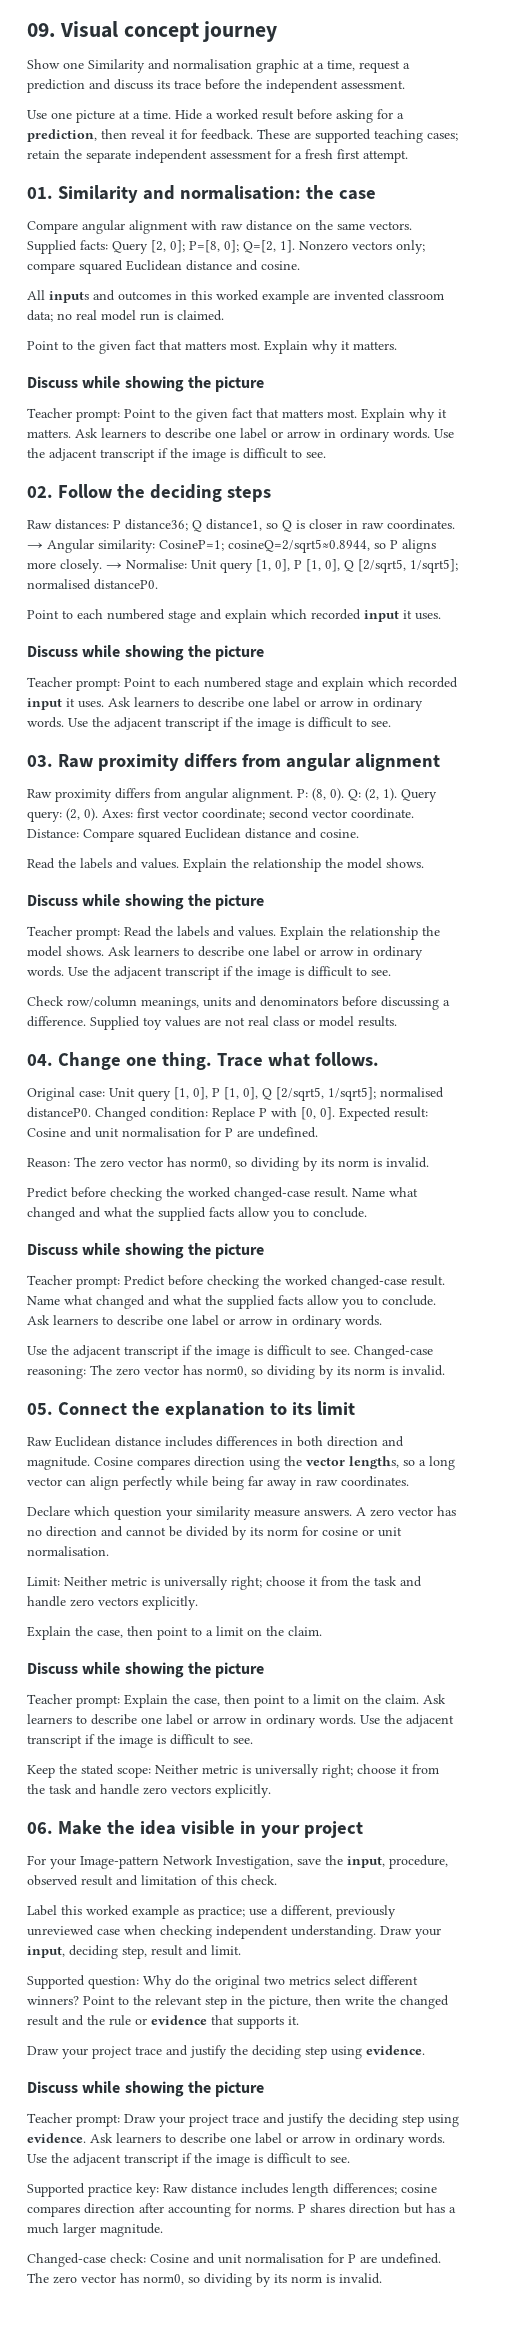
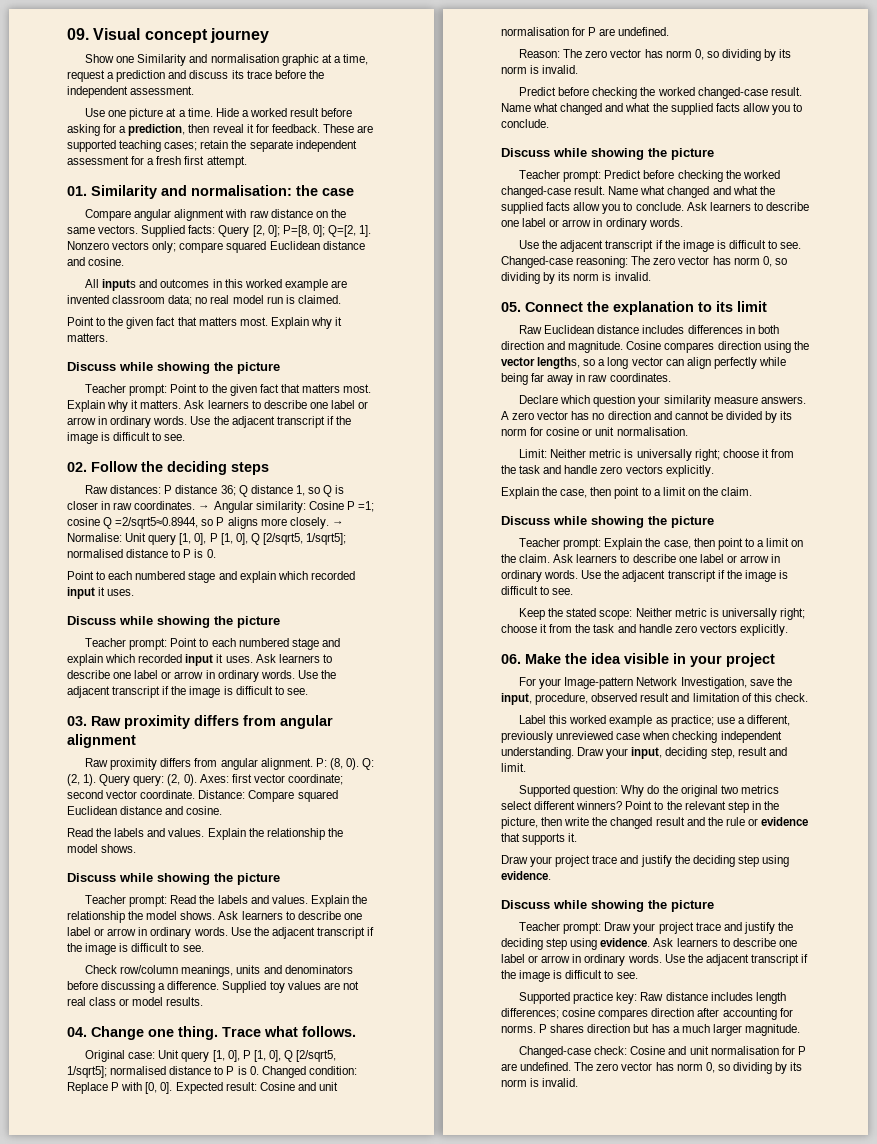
[125,519,262,532] distance36; Q distance1, -> [175,485,305,497] distance 36; Q distance 1,
[159,539,370,553] CosineP=1; cosineQ=2/sqrt5≈0.8944, -> [308,501,374,512] [67,517,199,529] Cosine P =1; cosine Q =2/sqrt5≈0.8944,
[94,579,158,590] distanceP0. -> [126,549,216,558] distance to P is 0.
[27,1107,91,1118] distanceP0. -> [169,1066,259,1075] distance to P is 0.
[190,1158,231,1169] norm0, -> [665,49,704,60] norm 0,
[206,1366,247,1377] norm0, -> [733,256,772,267] norm 0,
[143,2274,184,2285] norm0, -> [676,1062,715,1073] norm 0,

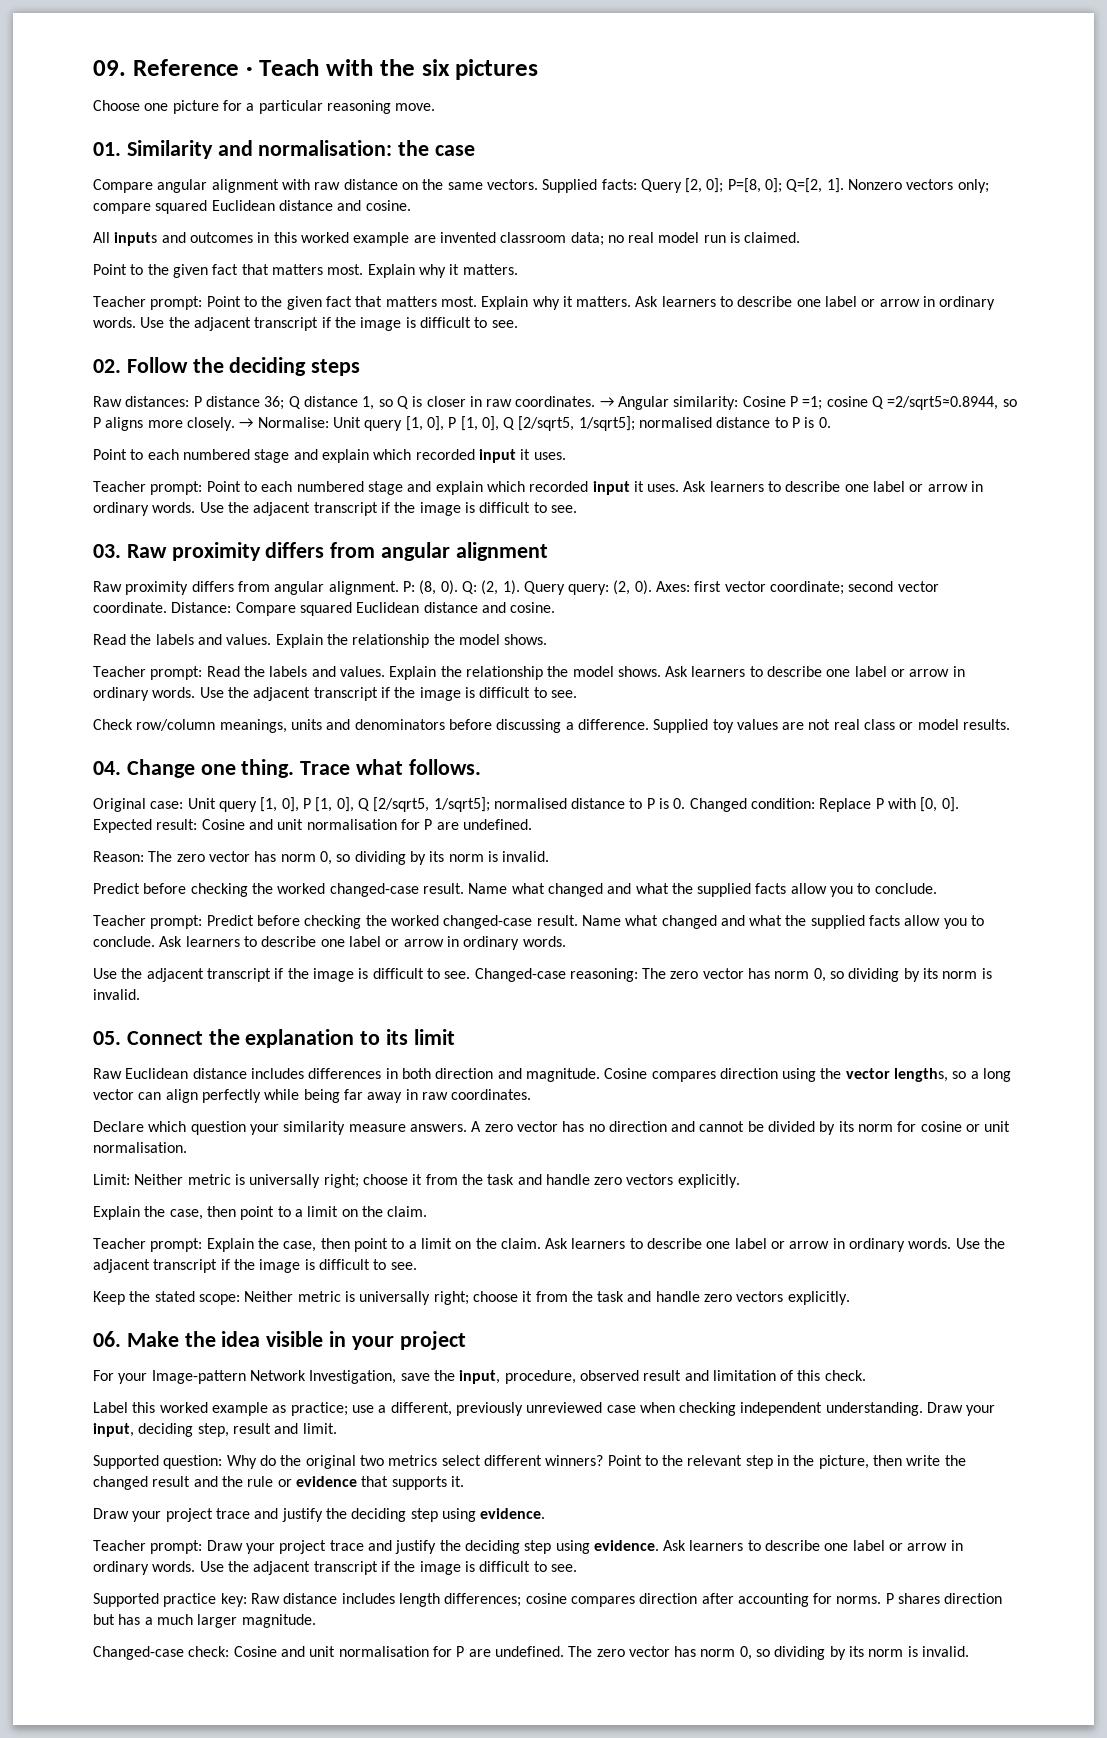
[93,28,269,43] [85,54,368,66] [67,70,324,82] [67,86,195,98] [85,108,353,120] [67,124,374,136] [67,140,357,152] [67,156,247,168] Visual concept journey // Show one Similarity and normalisation graphic at a time, request a prediction and discuss its trace before the independent assessment. // Use one picture at a time. Hide a worked result before asking for a prediction, then reveal it for feedback. These are supported teaching cases; retain the separate independent assessment for a fresh first attempt. -> [132,59,539,80] [93,100,436,114] Reference · Teach with the six pictures // Choose one picture for a particular reasoning move.
[67,362,280,374] // Discuss while showing the picture -> (518, 269) none
[67,616,280,628] // Discuss while showing the picture -> (566, 456) none
[67,873,280,885] // Discuss while showing the picture -> (548, 639) none
[501,148,714,160] // Discuss while showing the picture -> (937, 888) none
[501,516,714,528] // Discuss while showing the picture -> (428, 1211) none
[501,900,714,912] // Discuss while showing the picture -> (546, 1513) none

